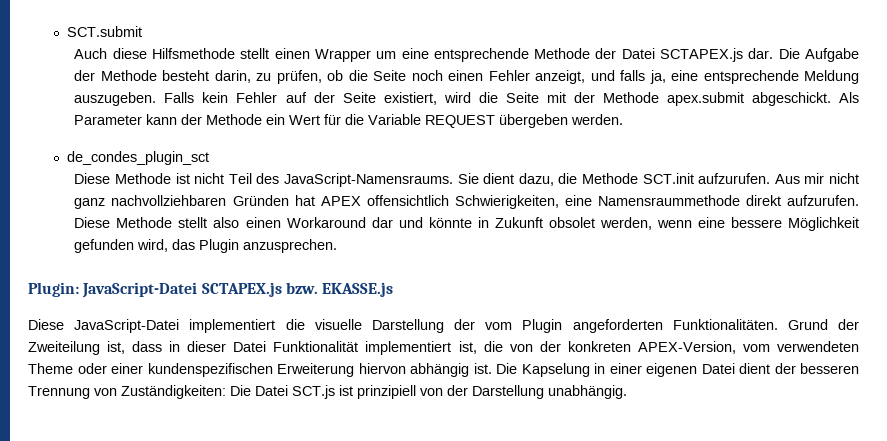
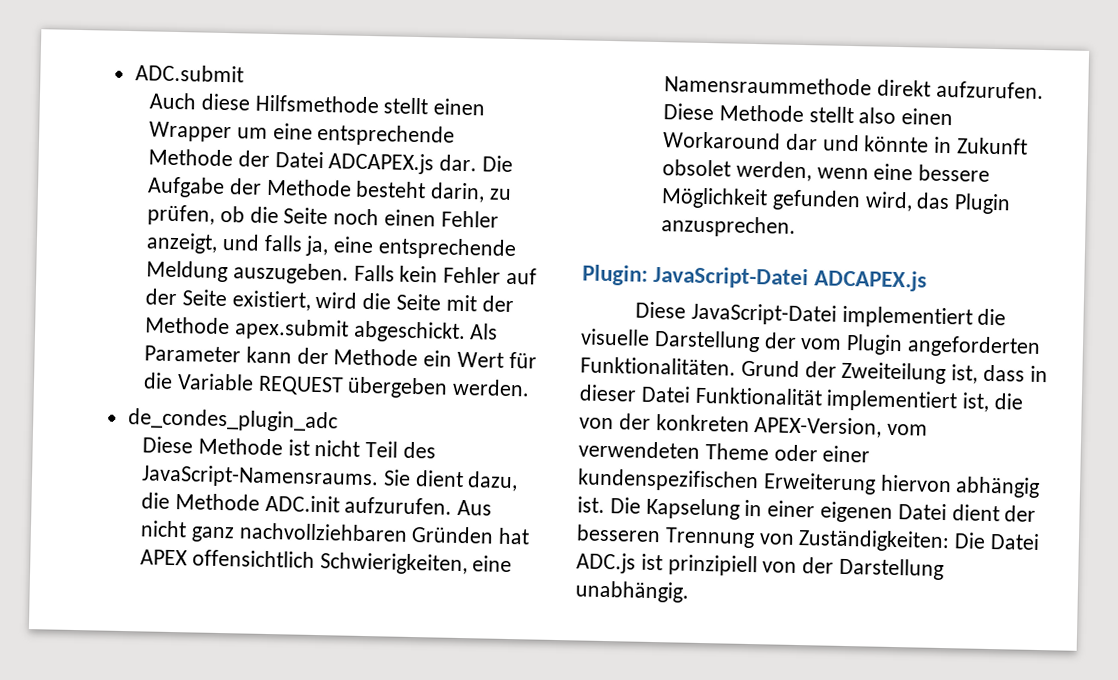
[67,26,143,37] SCT.submit -> [134,64,244,83] ADC.submit
[660,48,744,62] SCTAPEX.js -> [328,152,435,175] ADCAPEX.js
[67,151,210,165] de_condes_plugin_sct -> [127,408,338,433] de_condes_plugin_adc
[642,173,694,184] SCT.init -> [264,494,340,513] ADC.init
[804,173,825,184] mir -> (493, 507) none
[201,282,394,297] SCTAPEX.js bzw. EKASSE.js -> [814,269,928,292] ADCAPEX.js
[292,385,335,399] SCT.js -> [576,552,636,574] ADC.js

